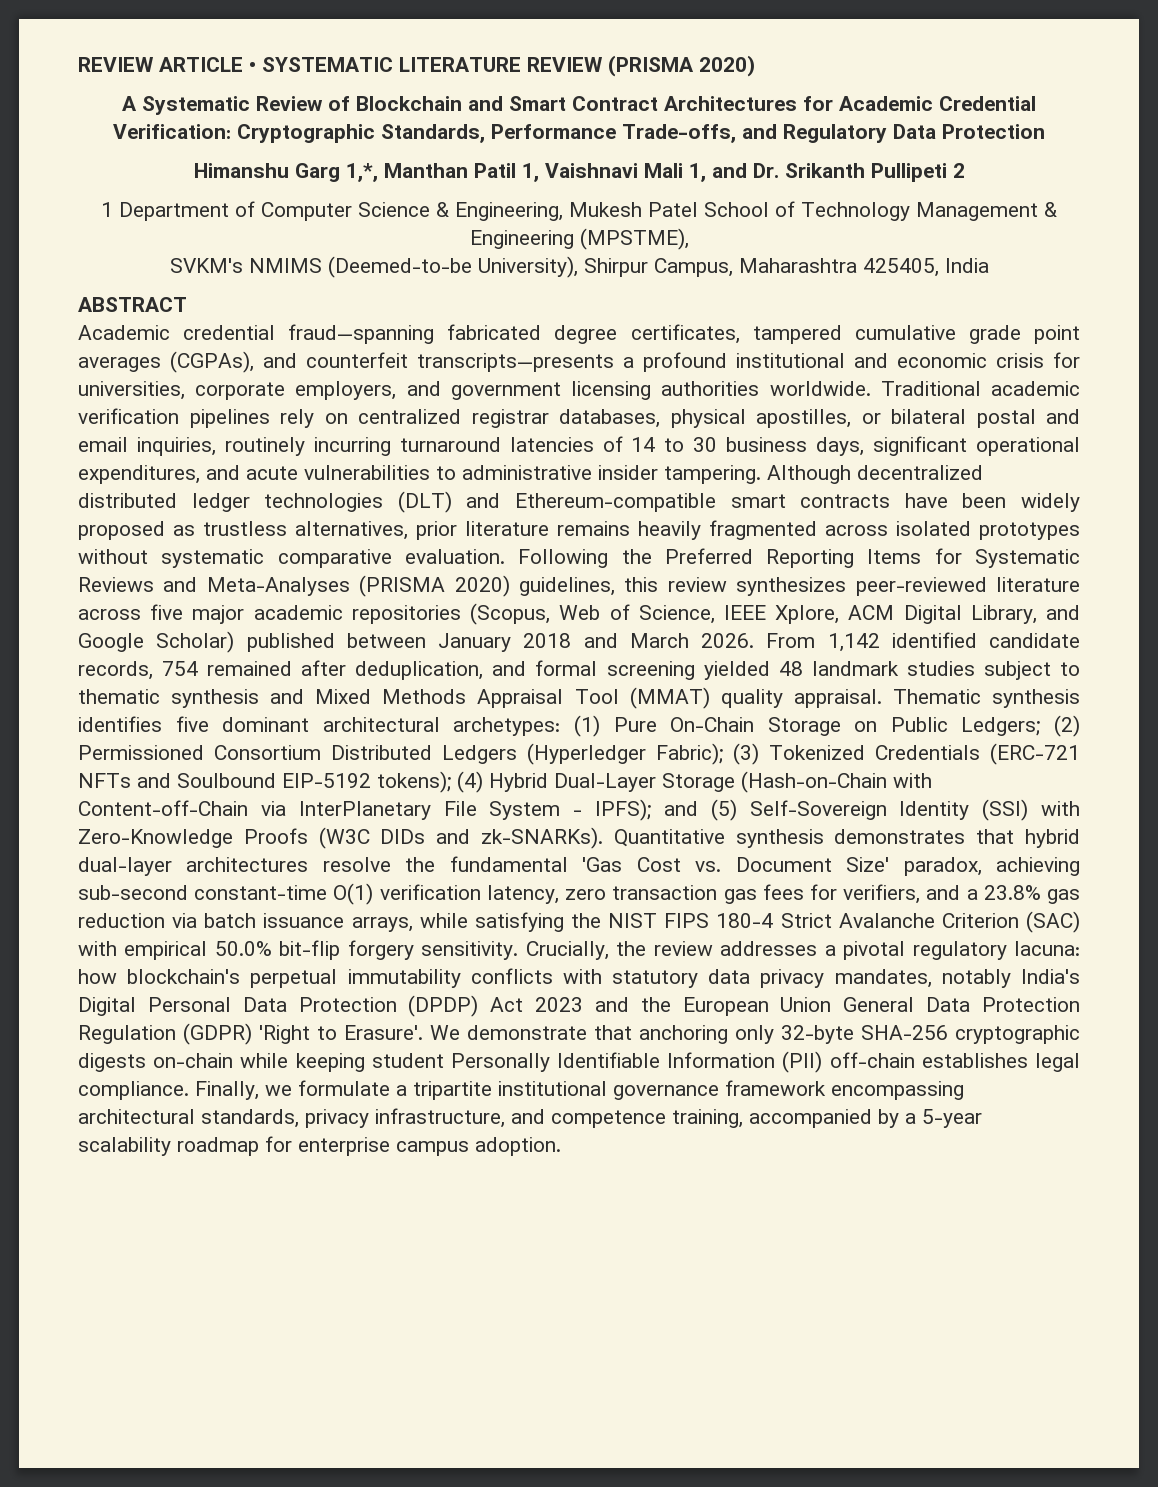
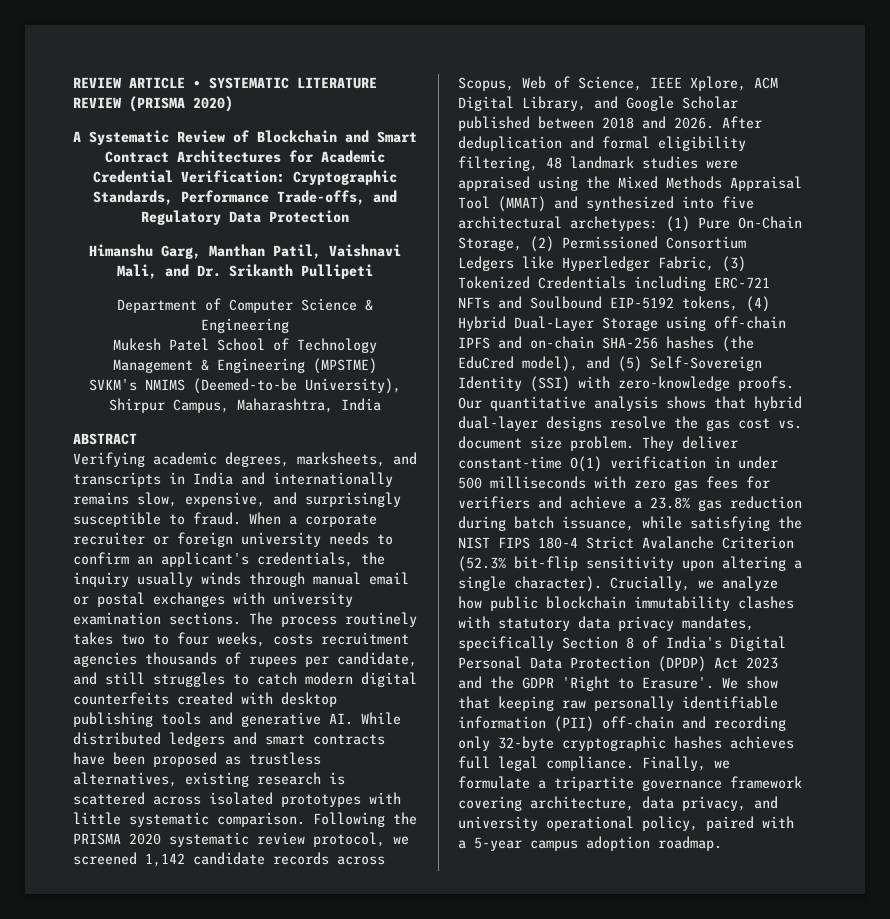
[294,163,706,182] Garg 1,*, Manthan Patil 1, Vaishnavi Mali 1, -> [161,244,401,259] [117,264,157,279] Garg, Manthan Patil, Vaishnavi Mali,
[952,163,965,178] [101,202,113,217] 2 // 1 -> (373, 271) //
[455,202,563,221] Engineering, -> [201,318,289,333] Engineering //
[579,228,689,250] (MPSTME), -> [313,358,377,374] (MPSTME)
[738,258,939,277] Maharashtra 425405, -> [237,398,333,413] Maharashtra,
[78,324,1080,344] [78,351,1080,373] [78,381,1080,400] [78,408,1080,428] [78,436,1080,456] [78,465,983,484] [78,491,716,513] Academic credential fraud—spanning fabricated degree certificates, tampered cumulative grade point averages (CGPAs), and counterfeit transcripts—presents a profound institutional and economic crisis for universities, corporate employers, and government licensing authorities worldwide. Traditional academic verification pipelines rely on centralized registrar databases, physical apostilles, or bilateral postal and email inquiries, routinely incurring turnaround latencies of 14 to 30 business days, significant operational expenditures, and acute vulnerabilities to administrative insider tampering. Although decentralized distributed ledger technologies (DLT) and Ethereum-compatible -> [73,452,417,467] [73,472,393,487] [73,492,401,507] [73,512,377,527] [73,532,393,547] [73,552,385,567] [73,572,409,587] [73,592,353,607] [73,612,417,627] [73,632,409,647] [73,652,417,667] [73,672,417,687] [73,692,337,707] [73,712,401,727] [73,732,257,747] Verifying academic degrees, marksheets, and transcripts in India and internationally remains slow, expensive, and surprisingly susceptible to fraud. When a corporate recruiter or foreign university needs to confirm an applicant's credentials, the inquiry usually winds through manual email or postal exchanges with university examination sections. The process routinely takes two to four weeks, costs recruitment agencies thousands of rupees per candidate, and still struggles to catch modern digital counterfeits created with desktop publishing tools and generative AI. While distributed ledgers and
[1021,493,1080,512] widely -> (145, 758) none
[416,520,1080,540] [78,548,1080,568] [78,575,1080,597] [78,603,551,625] prior literature remains heavily fragmented across isolated prototypes without systematic comparative evaluation. Following the Preferred Reporting Items for Systematic Reviews and Meta-Analyses (PRISMA 2020) guidelines, this review synthesizes peer-reviewed literature across five major academic repositories (Scopus, -> [185,772,345,787] [73,792,401,807] [73,812,417,827] [73,832,409,847] [73,852,385,867] [458,77,514,91] existing research is scattered across isolated prototypes with little systematic comparison. Following the PRISMA 2020 systematic review protocol, we screened 1,142 candidate records across Scopus,
[156,631,235,653] Scholar) -> [682,96,738,109] Scholar
[438,633,511,652] January -> (594, 122) none
[629,632,1080,652] [78,660,1081,680] [78,689,305,708] March 2026. From 1,142 identified candidate records, 754 remained after deduplication, and formal screening yielded 48 landmark studies subject to thematic synthesis and -> [674,116,762,129] [458,136,746,151] [458,156,738,171] [458,176,610,191] 2026. After deduplication and formal eligibility filtering, 48 landmark studies were appraised using the
[720,689,1080,708] [78,716,310,732] quality appraisal. Thematic synthesis identifies five dominant -> [554,196,754,211] and synthesized into five
[767,715,1081,737] [78,743,723,765] Storage on Public Ledgers; (2) Permissioned Consortium Distributed Ledgers (Hyperledger Fabric); -> [458,236,746,252] [458,256,714,271] Storage, (2) Permissioned Consortium Ledgers like Hyperledger Fabric,
[990,743,1080,765] (ERC-721 -> [634,276,770,291] including ERC-721
[377,771,451,793] tokens); -> [682,296,738,311] tokens,
[741,771,932,793] [78,799,651,821] (Hash-on-Chain with Content-off-Chain via InterPlanetary File System - IPFS); -> [666,316,786,331] [458,336,754,352] [458,356,578,372] using off-chain IPFS and on-chain SHA-256 hashes (the EduCred model),
[78,827,966,849] Zero-Knowledge Proofs (W3C DIDs and zk-SNARKs). Quantitative synthesis demonstrates -> [618,376,794,391] [458,396,706,411] zero-knowledge proofs. Our quantitative analysis shows
[186,857,309,872] architectures -> [546,416,602,431] designs
[449,856,1081,876] [78,883,1080,905] [78,913,413,932] fundamental 'Gas Cost vs. Document Size' paradox, achieving sub-second constant-time O(1) verification latency, zero transaction gas fees for verifiers, and a 23.8% gas reduction via batch issuance arrays, -> [706,418,802,431] [458,436,738,451] [458,456,778,472] [458,476,770,491] [458,496,802,511] [458,516,634,531] gas cost vs. document size problem. They deliver constant-time O(1) verification in under 500 milliseconds with zero gas fees for verifiers and achieve a 23.8% gas reduction during batch issuance,
[1026,911,1080,933] [78,940,1080,960] [78,968,553,988] (SAC) with empirical 50.0% bit-flip forgery sensitivity. Crucially, the review addresses a pivotal regulatory lacuna: how blockchain's perpetual immutability conflicts -> [458,556,802,572] [458,576,778,592] [458,596,794,611] (52.3% bit-flip sensitivity upon altering a single character). Crucially, we analyze how public blockchain immutability clashes
[941,969,1011,988] notably -> [458,636,658,651] specifically Section 8 of
[682,997,1080,1016] [78,1023,1080,1045] [78,1051,1028,1073] European Union General Data Protection Regulation (GDPR) 'Right to Erasure'. We demonstrate that anchoring only 32-byte SHA-256 cryptographic digests on-chain while keeping student Personally Identifiable Information (PII) off-chain establishes -> [522,676,778,691] [458,696,778,711] [458,716,786,732] [458,736,794,751] [458,756,490,769] GDPR 'Right to Erasure'. We show that keeping raw personally identifiable information (PII) off-chain and recording only 32-byte cryptographic hashes achieves full
[498,1081,607,1096] institutional -> (634, 783) none
[831,1081,964,1100] [78,1108,982,1128] [78,1136,561,1156] encompassing architectural standards, privacy infrastructure, and competence training, accompanied by a 5-year scalability roadmap for enterprise campus adoption. -> [458,796,778,811] [458,816,794,831] [458,836,722,851] covering architecture, data privacy, and university operational policy, paired with a 5-year campus adoption roadmap.

